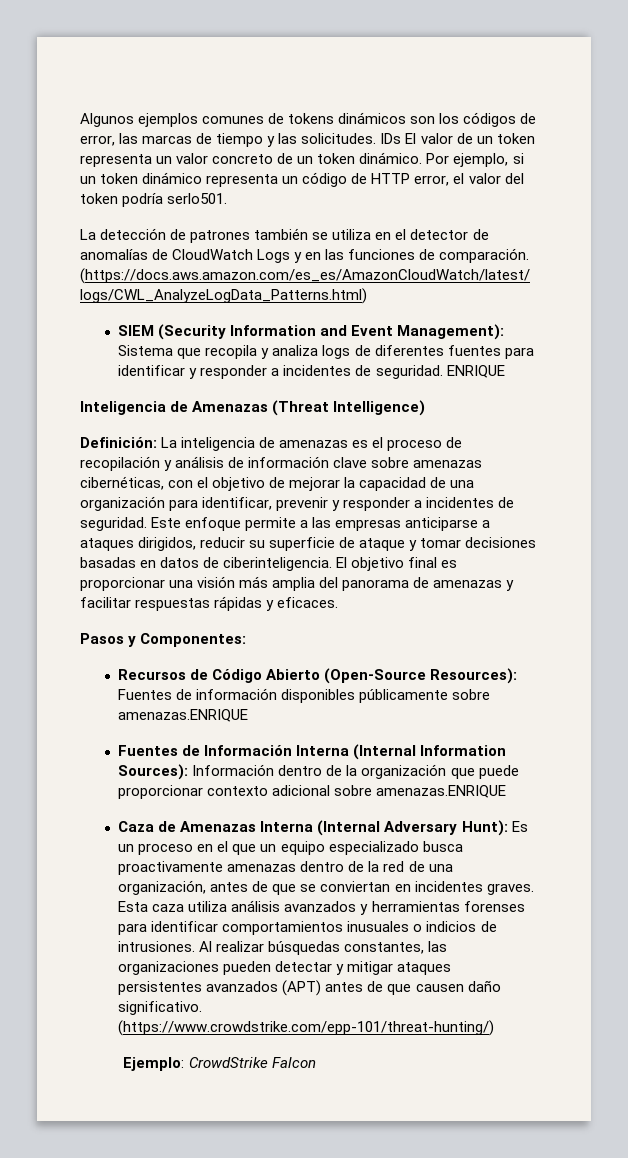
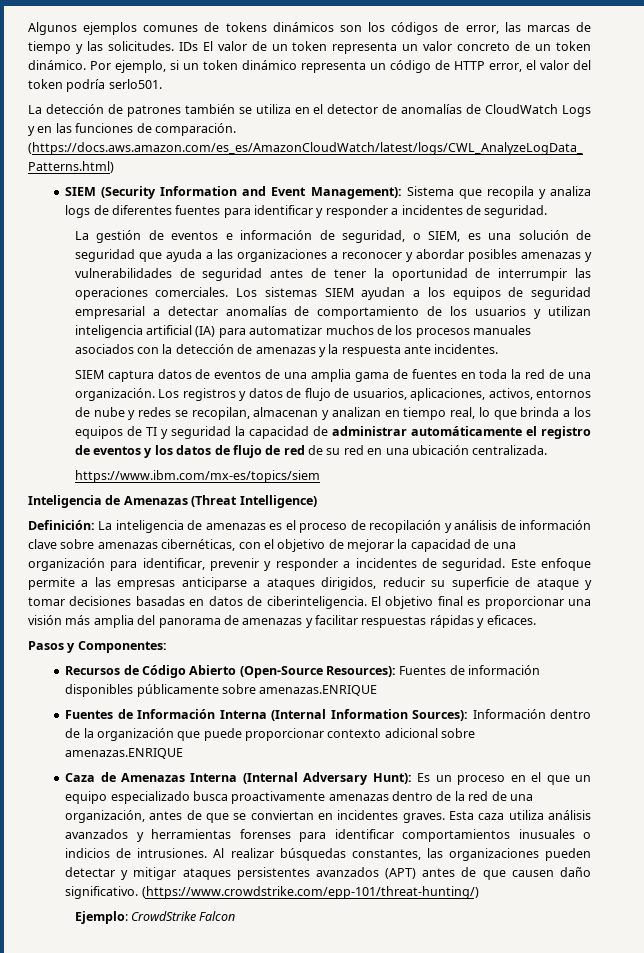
[446,365,505,378] ENRIQUE -> [74,230,591,243] [74,249,592,262] [74,268,591,281] [74,287,592,300] [74,306,592,319] [74,325,532,338] [74,344,499,357] [74,369,591,382] [74,388,592,401] [74,407,591,420] [74,426,591,439] [74,445,548,458] [74,470,320,483] // La gestión de eventos e información de seguridad, o SIEM, es una solución de seguridad que ayuda a las organizaciones a reconocer y abordar posibles amenazas y vulnerabilidades de seguridad antes de tener la oportunidad de interrumpir las operaciones comerciales. Los sistemas SIEM ayudan a los equipos de seguridad empresarial a detectar anomalías de comportamiento de los usuarios y utilizan inteligencia artificial (IA) para automatizar muchos de los procesos manuales asociados con la detección de amenazas y la respuesta ante incidentes. // SIEM captura datos de eventos de una amplia gama de fuentes en toda la red de una organización. Los registros y datos de flujo de usuarios, aplicaciones, activos, entornos de nube y redes se recopilan, almacenan y analizan en tiempo real, lo que brinda a los equipos de TI y seguridad la capacidad de administrar automáticamente el registro de eventos y los datos de flujo de red de su red en una ubicación centralizada. // https://www.ibm.com/mx-es/topics/siem

